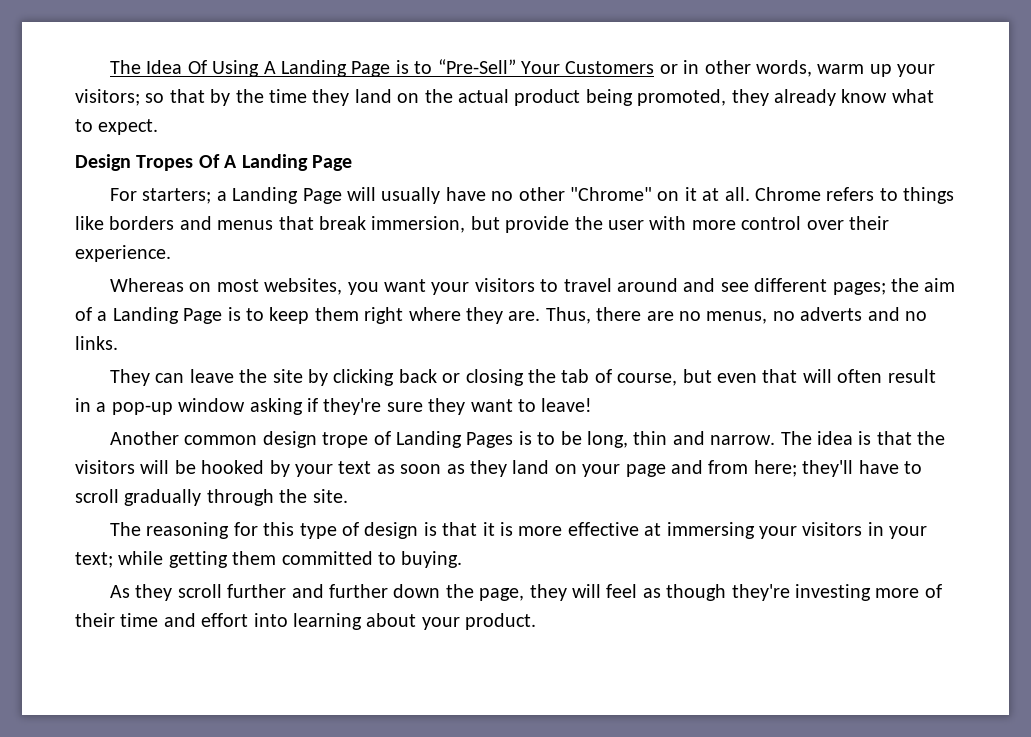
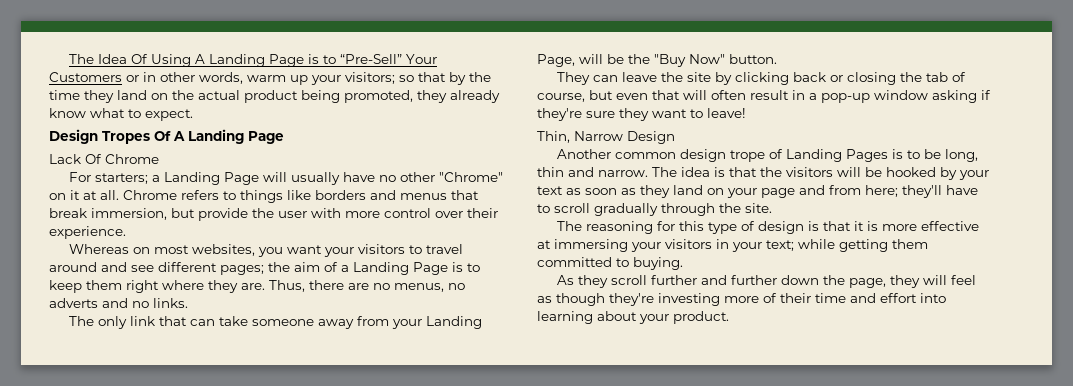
(352, 163) none -> [49,154,159,164] // Lack Of Chrome
(118, 343) none -> [69,316,483,329] [537,54,777,67] // The only link that can take someone away from your Landing Page, will be the "Buy Now" button.
(593, 405) none -> [537,131,675,144] // Thin, Narrow Design

